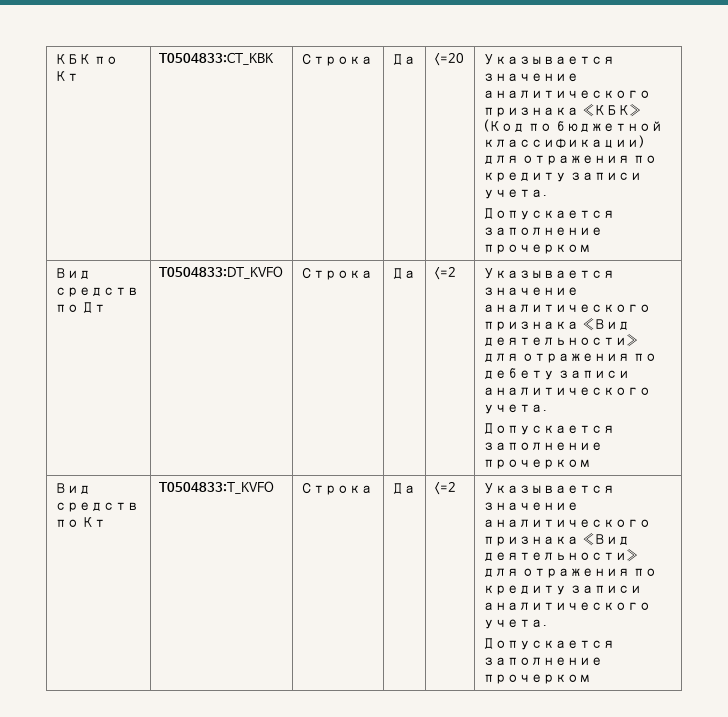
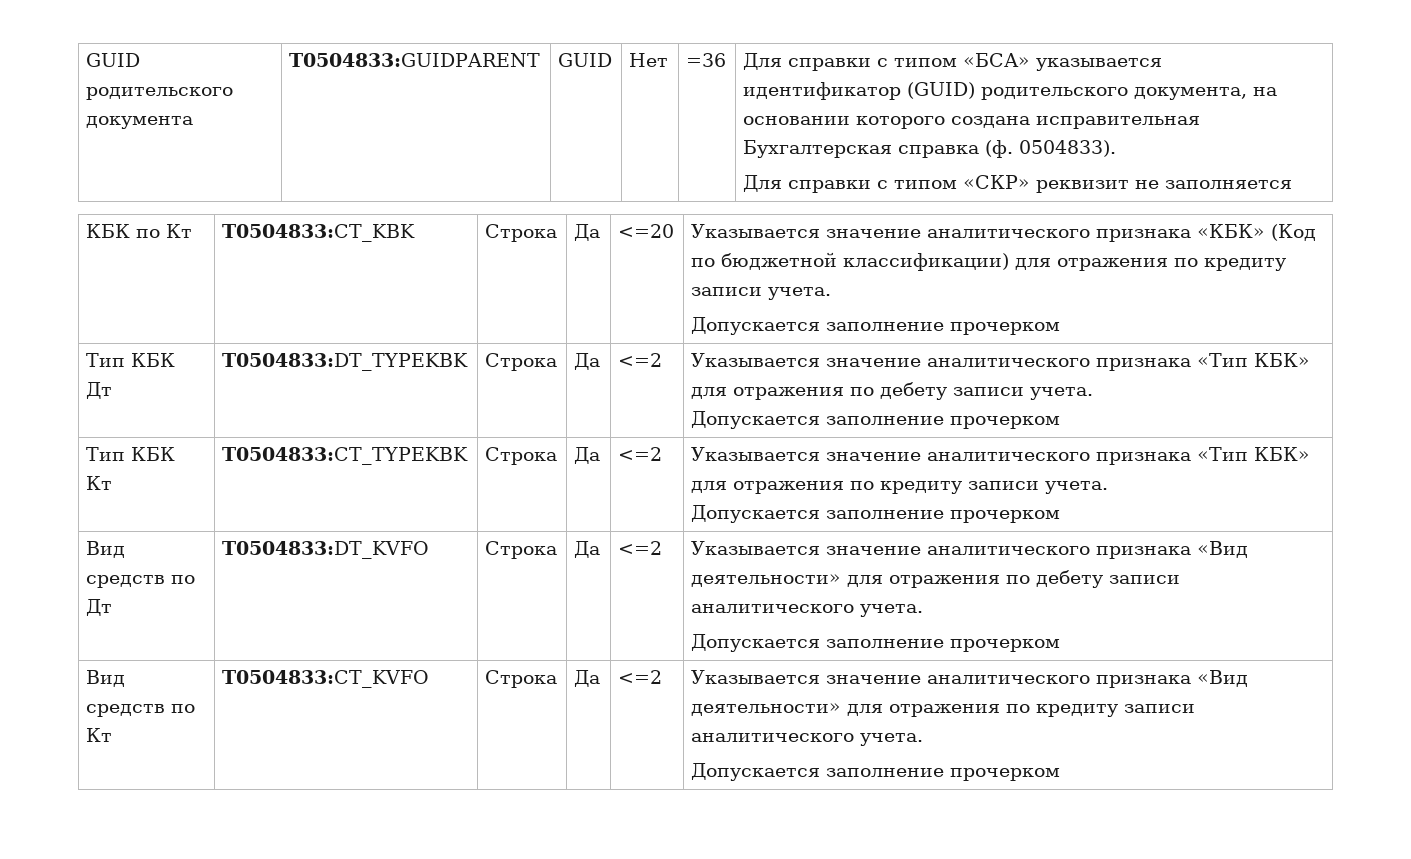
(54, 59) none -> [86,53,141,67] [86,87,234,100] [86,116,194,129] [289,53,541,67] [558,53,613,67] [629,53,669,67] [686,53,727,67] [743,53,1163,71] [743,82,1278,100] [743,116,1201,129] [743,140,1117,158] [743,175,1293,193] GUID родительского документа | T0504833:GUIDPARENT | GUID | Нет | =36 | Для справки с типом «БСА» указывается идентификатор (GUID) родительского документа, на основании которого создана исправительная Бухгалтерская справка (ф. 0504833). // Для справки с типом «СКР» реквизит не заполняется //
(591, 249) none -> [86,353,176,367] [86,382,113,399] [222,353,469,371] [485,353,558,371] [574,353,601,370] [618,353,663,367] [691,353,1311,371] [691,382,1094,400] [691,411,1061,429] [86,447,176,461] [86,476,113,490] [222,447,469,465] [485,447,558,465] [574,447,601,464] [618,447,663,461] [691,447,1311,465] [691,481,1109,494] [691,505,1061,523] // Тип КБК Дт | T0504833:DT_TYPEKBK | Строка | Да | <=2 | Указывается значение аналитического признака «Тип КБК» для отражения по дебету записи учета. // Допускается заполнение прочерком // Тип КБК Кт | T0504833:CT_TYPEKBK | Строка | Да | <=2 | Указывается значение аналитического признака «Тип КБК» для отражения по кредиту записи учета. // Допускается заполнение прочерком
[158,481,274,494] T0504833:T_KVFO -> [222,670,430,688] T0504833:CT_KVFO

